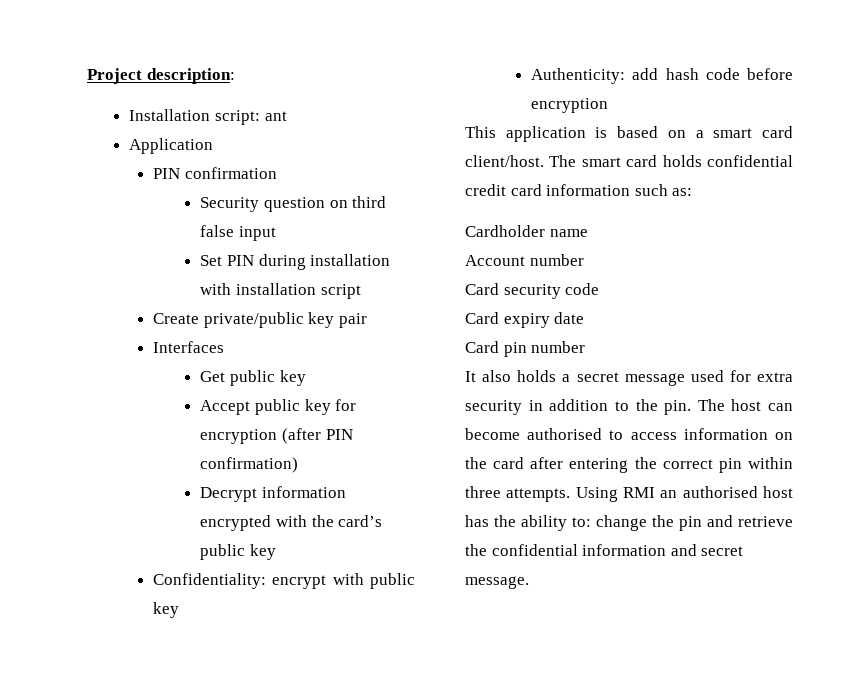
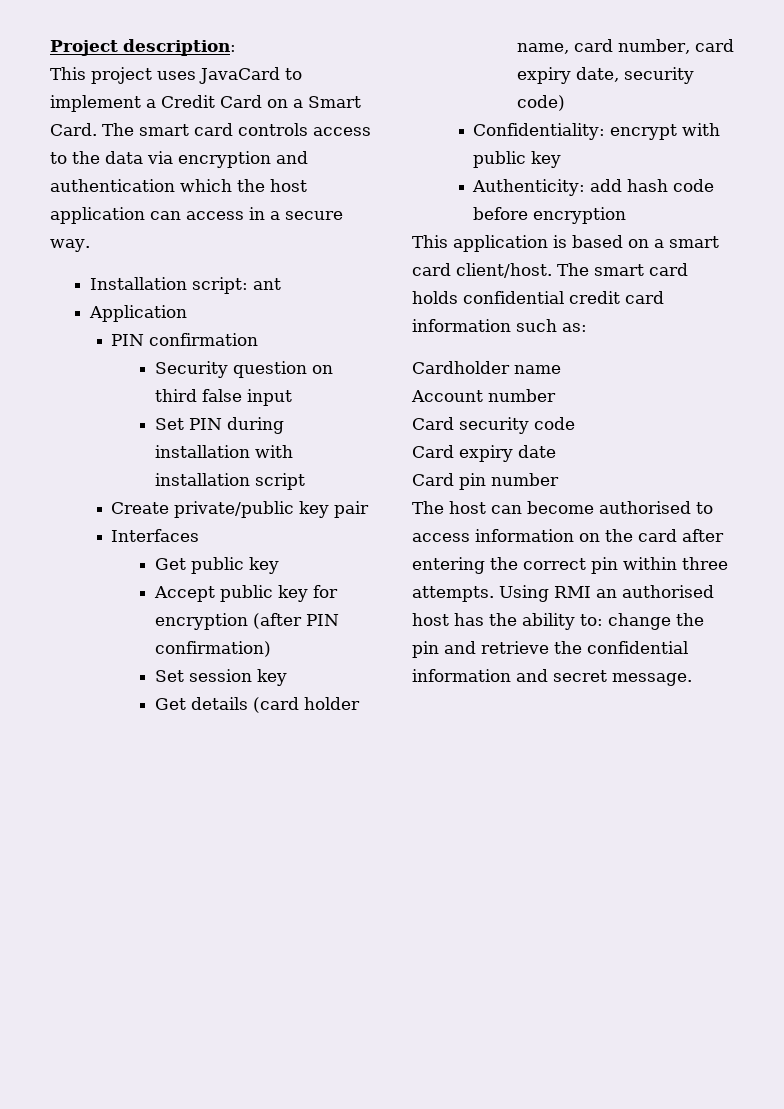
(235, 76) none -> [50,67,302,84] [50,95,361,112] [50,123,371,136] [50,151,308,168] [50,179,307,192] [50,207,343,224] [50,239,90,252] // This project uses JavaCard to implement a Credit Card on a Smart Card. The smart card controls access to the data via encryption and authentication which the host application can access in a secure way.
[200,486,347,502] [200,515,383,531] [200,544,277,560] Decrypt information encrypted with the card’s public key -> [154,669,287,686] [154,697,360,713] [516,39,734,54] [516,67,694,84] [516,95,565,111] Set session key // Get details (card holder name, card number, card expiry date, security code)
[465,370,793,386] [465,399,692,415] It also holds a secret message used for extra security in addition to the pin. -> (559, 479) none

